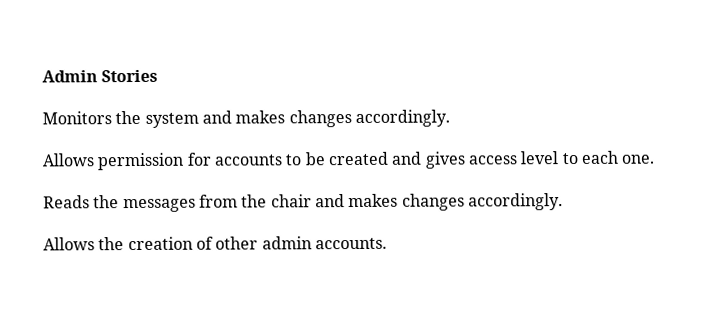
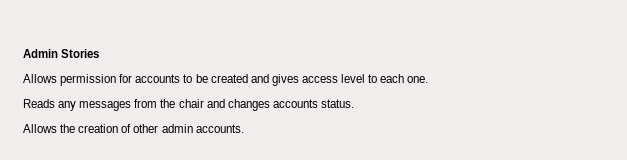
[42,109,450,128] // Monitors the system and makes changes accordingly. -> (100, 53) none
[93,195,120,209] the -> [58,101,77,111] any
[348,193,563,211] makes changes accordingly. -> [227,99,354,111] changes accounts status.

